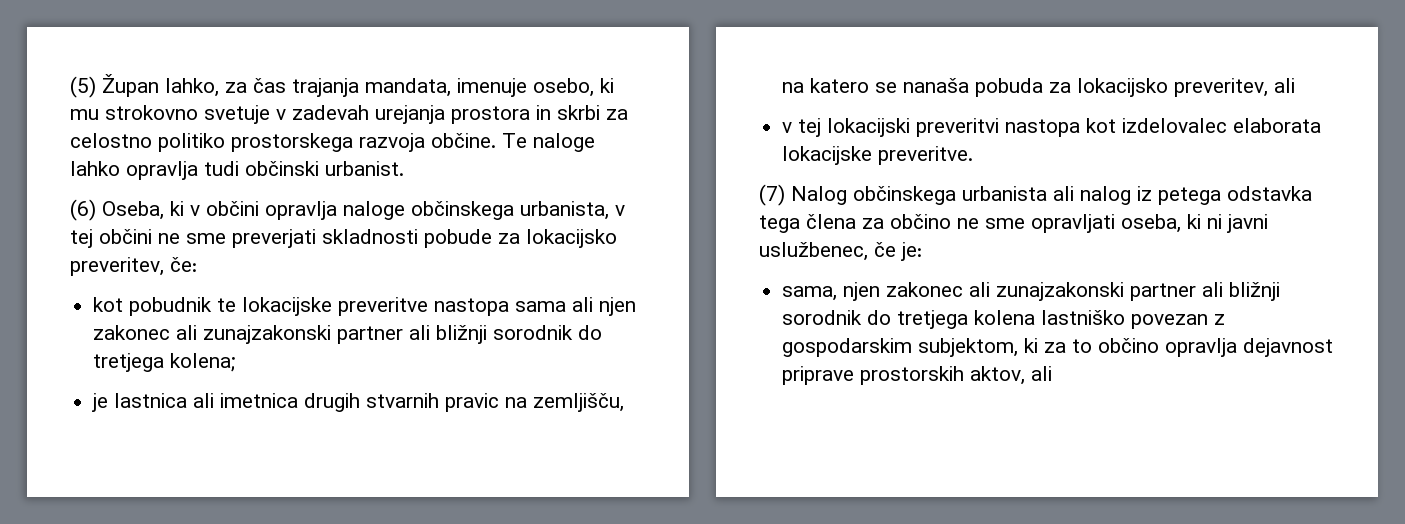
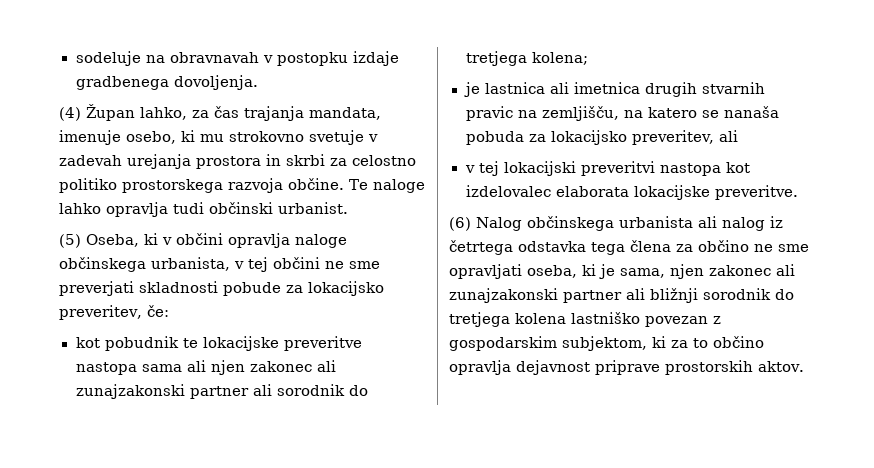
[70,76,96,98] (5) -> [75,51,399,66] [75,75,258,90] [59,107,81,121] sodeluje na obravnavah v postopku izdaje gradbenega dovoljenja. // (4)
[70,199,96,221] (6) -> [59,234,81,248] (5)
[436,325,488,344] bližnji -> (272, 390) none
[759,184,785,206] (7) -> [449,217,471,231] (6)
[1158,187,1221,205] petega -> [449,240,513,255] četrtega
[1207,214,1268,233] [759,242,922,261] ni javni uslužbenec, če je: // -> [599,264,615,279] je
[970,366,1053,385] aktov, ali -> [758,361,804,372] aktov.

